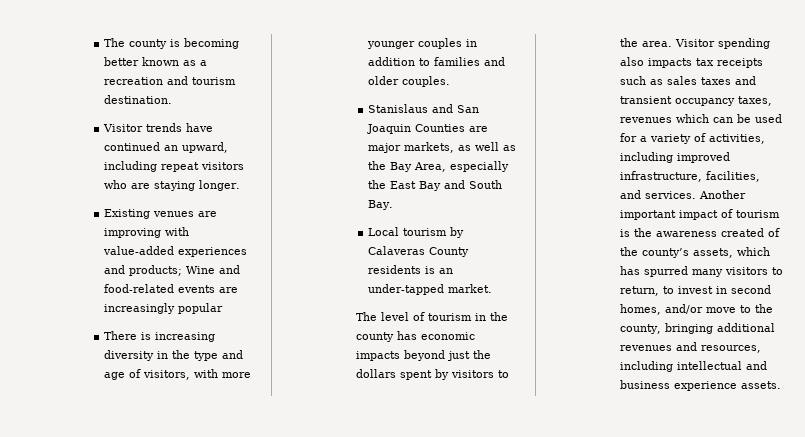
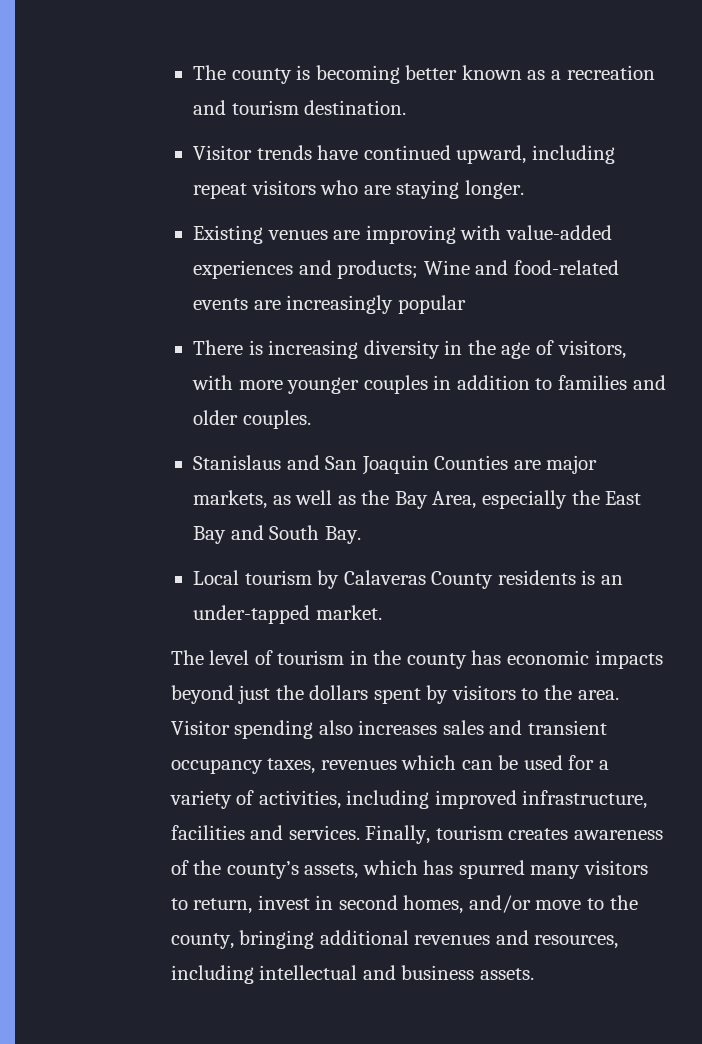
[164,145,178,151] an -> (451, 152) none
[194,350,243,361] type and -> (496, 347) none
[647,58,763,68] [619,76,731,85] impacts tax receipts such as sales taxes -> [358,720,484,735] increases sales
[705,171,760,182] facilities, -> [170,825,245,840] facilities
[698,190,746,199] [619,209,780,220] [619,228,764,237] Another important impact of tourism is the awareness created -> [365,825,663,844] Finally, tourism creates awareness
[662,286,674,294] to -> (253, 906) none
[673,381,737,391] experience -> (475, 972) none

